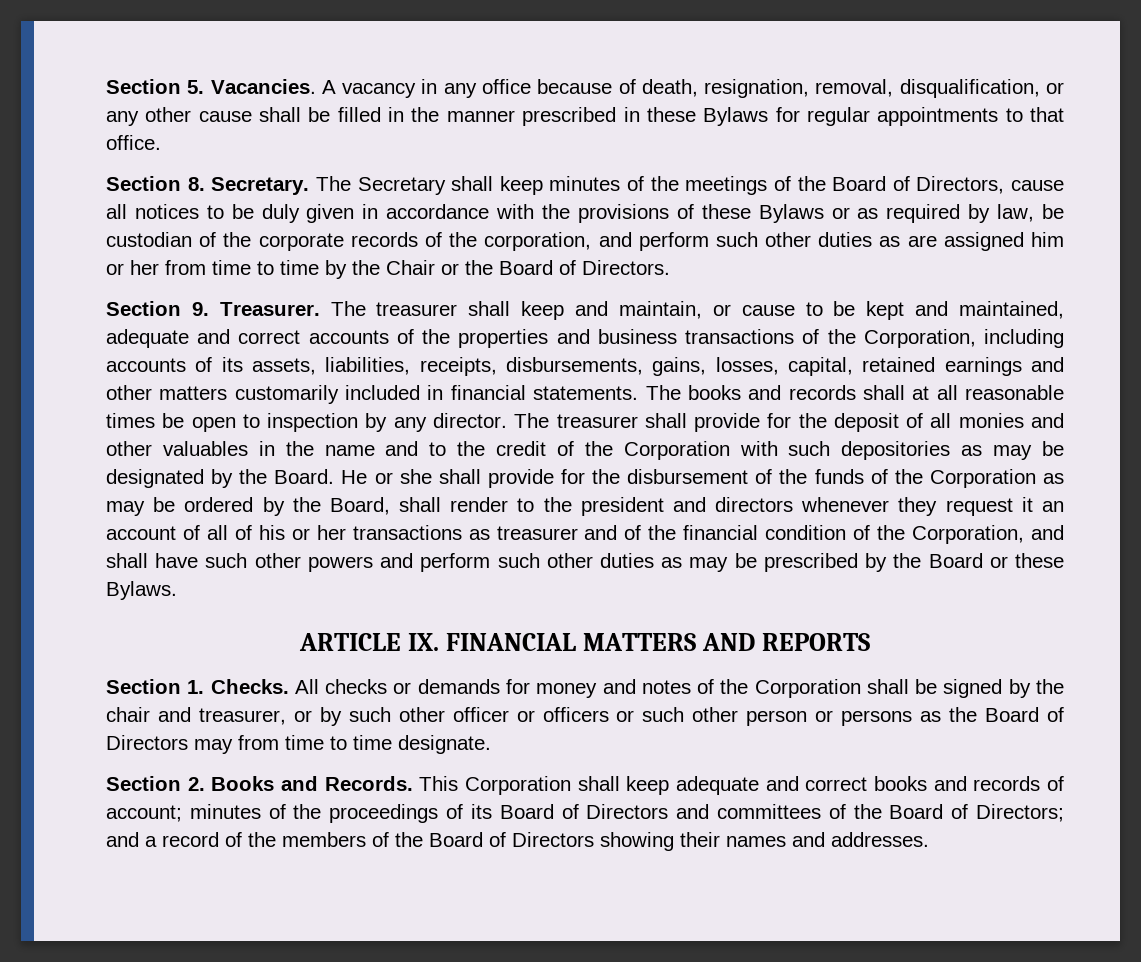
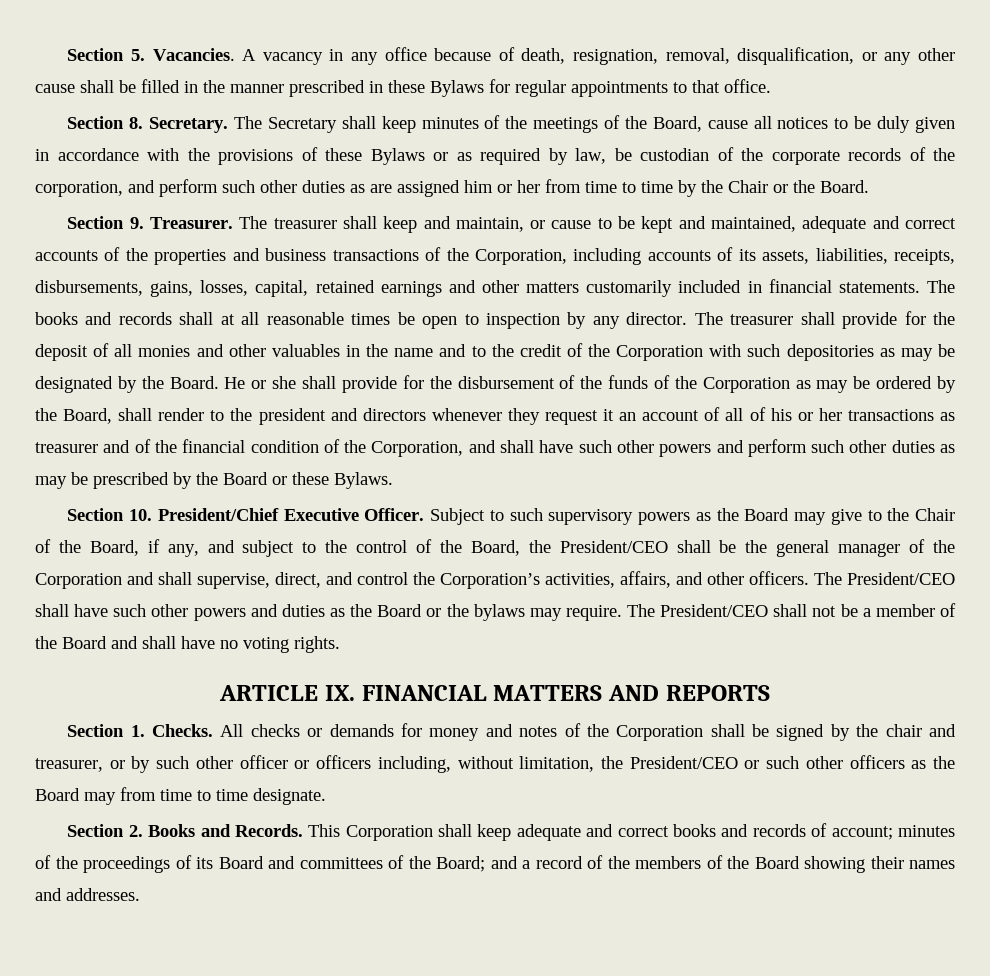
[832,176,1005,194] Board of Directors, -> [652,116,702,132] Board,
[499,260,670,275] Board of Directors. -> [820,180,869,193] Board.
(177, 590) none -> [67,508,955,525] [35,539,956,557] [35,571,955,589] [35,603,956,621] [35,636,340,653] // Section 10. President/Chief Executive Officer. Subject to such supervisory powers as the Board may give to the Chair of the Board, if any, and subject to the control of the Board, the President/CEO shall be the general manager of the Corporation and shall supervise, direct, and control the Corporation’s activities, affairs, and other officers. The President/CEO shall have such other powers and duties as the Board or the bylaws may require. The President/CEO shall not be a member of the Board and shall have no voting rights.
[616,707,1064,726] [106,735,188,750] or such other person or persons as the Board of Directors -> [377,755,955,773] [35,788,80,801] including, without limitation, the President/CEO or such other officers as the Board
[561,804,669,819] of Directors -> (264, 862) none
[889,804,1064,822] Board of Directors; -> [436,856,485,872] Board;
[489,832,594,847] of Directors -> (800, 862) none

